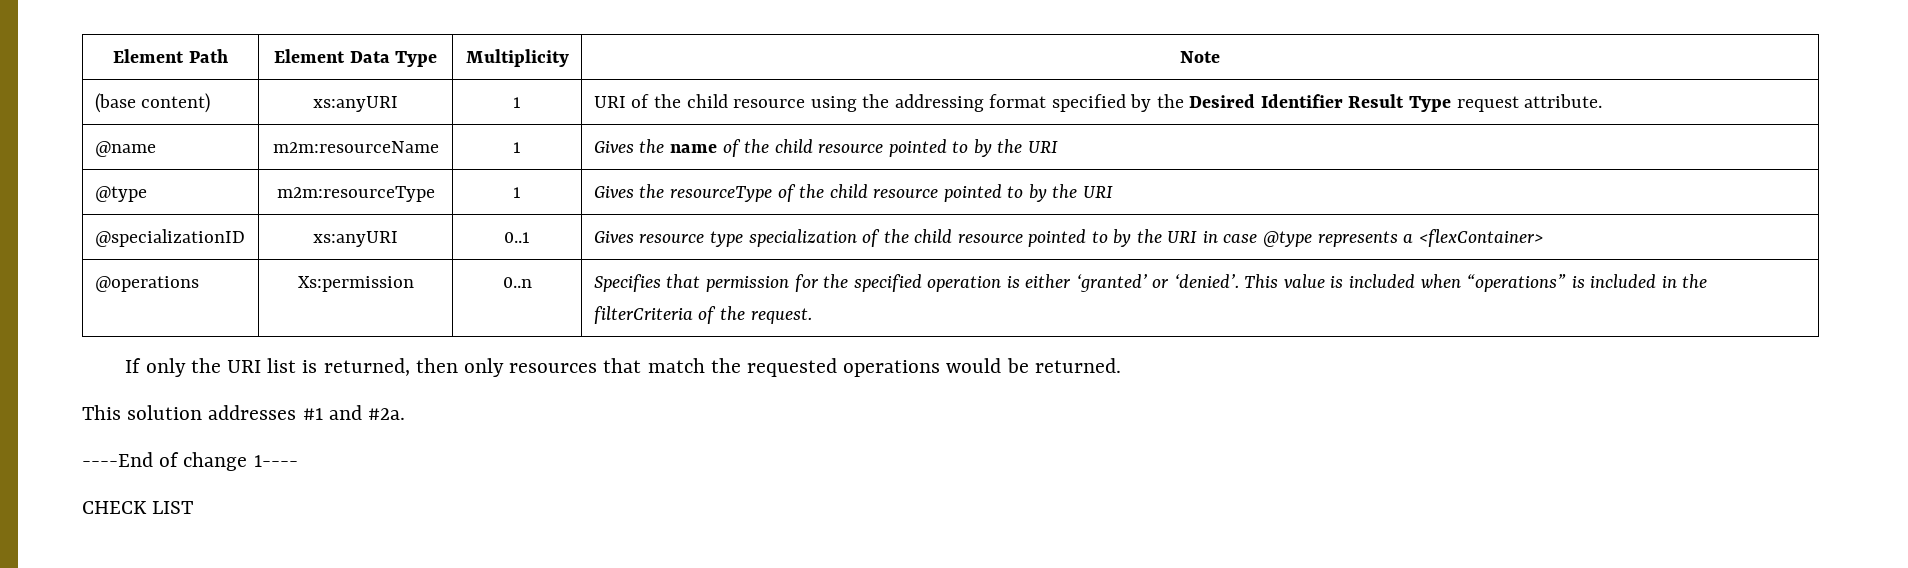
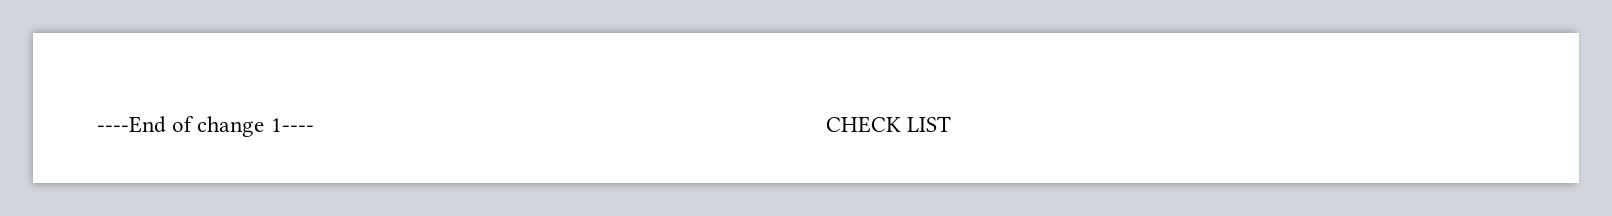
[113,49,228,63] [273,49,438,67] [465,49,569,67] [1180,51,1221,63] [94,93,211,113] [313,96,398,112] [513,97,521,108] [593,94,1603,112] [94,141,156,157] [272,141,439,153] [513,142,521,153] [593,139,1058,157] [94,186,147,202] [276,186,435,202] [513,187,521,198] [593,184,1113,202] [94,229,245,247] [313,231,398,247] [504,232,530,243] [593,229,1543,247] [94,276,199,292] [297,276,414,292] [502,277,532,288] [593,274,1708,292] [593,306,812,324] [125,358,1121,377] [82,405,406,420] Element Path | Element Data Type | Multiplicity | Note // (base content) | xs:anyURI | 1 | URI of the child resource using the addressing format specified by the Desired Identifier Result Type request attribute. // @name | m2m:resourceName | 1 | Gives the name of the child resource pointed to by the URI // @type | m2m:resourceType | 1 | Gives the resourceType of the child resource pointed to by the URI // @specializationID | xs:anyURI | 0..1 | Gives resource type specialization of the child resource pointed to by the URI in case @type represents a <flexContainer> // @operations | Xs:permission | 0..n | Specifies that permission for the specified operation is either ‘granted’ or ‘denied’. This value is included when “operations” is included in the filterCriteria of the request. // If only the URI list is returned, then only resources that match the requested operations would be returned. // This solution addresses #1 and #2a. // -> (97, 124) none

